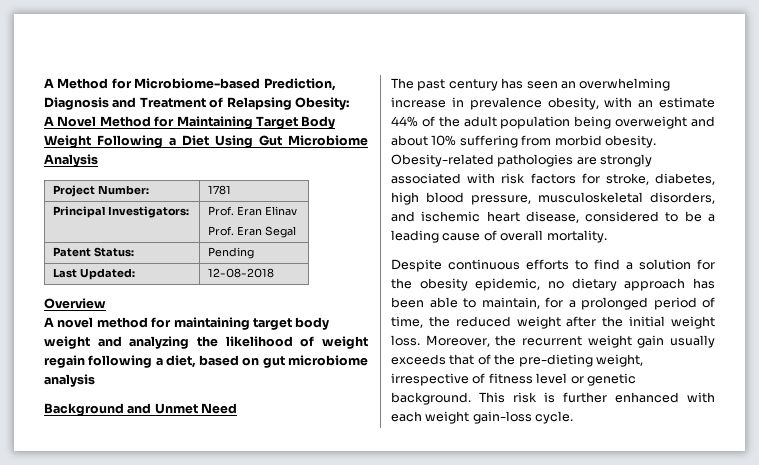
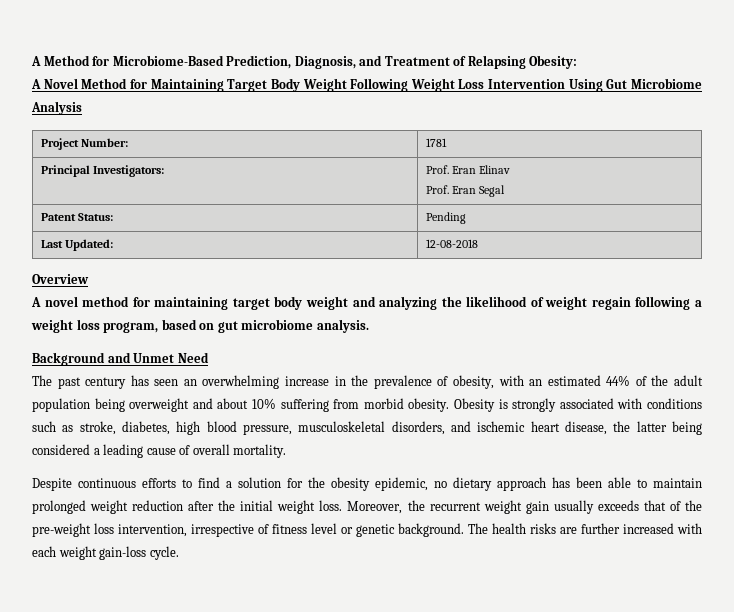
[134,78,336,91] [44,97,109,110] Microbiome-based Prediction, Diagnosis -> [112,55,356,69] Microbiome-Based Prediction, Diagnosis,
[169,135,209,146] a Diet -> [410,78,566,92] Weight Loss Intervention
[166,355,197,368] diet, -> [31,319,159,333] weight loss program,
[44,374,95,387] analysis -> [316,319,369,333] analysis.
[469,97,542,110] prevalence -> [351,375,449,389] the prevalence of
[659,97,715,108] estimate -> [547,375,601,386] estimated
[391,154,653,167] [391,173,600,184] Obesity-related pathologies are strongly associated with risk factors for -> [454,398,703,412] [32,421,74,432] Obesity is strongly associated with conditions such as
[585,211,702,222] considered to be -> [613,421,702,435] [32,444,90,455] the latter being considered
[481,297,715,310] [391,316,561,329] maintain, for a prolonged period of time, the reduced weight -> [653,478,702,488] [32,500,184,514] maintain prolonged weight reduction
[518,354,643,367] pre-dieting weight, -> [32,523,187,537] pre-weight loss intervention,
[479,392,679,403] This risk is further enhanced -> [468,523,674,534] The health risks are further increased

